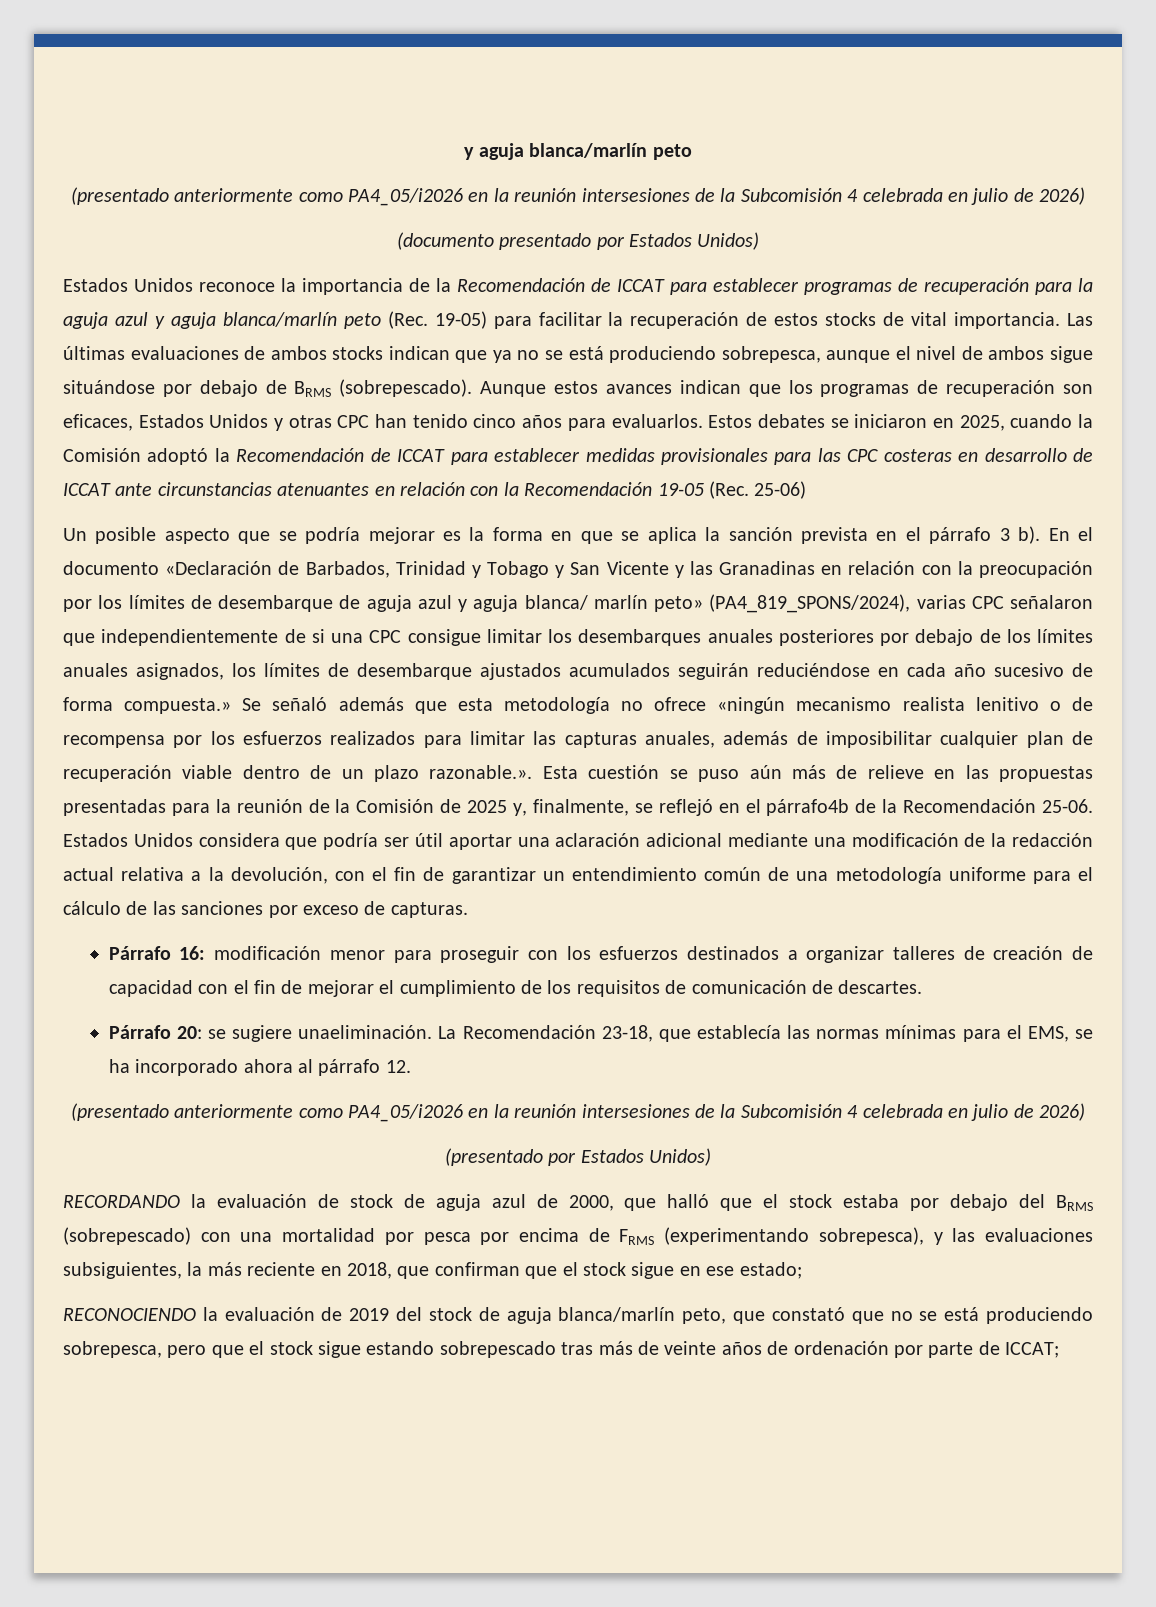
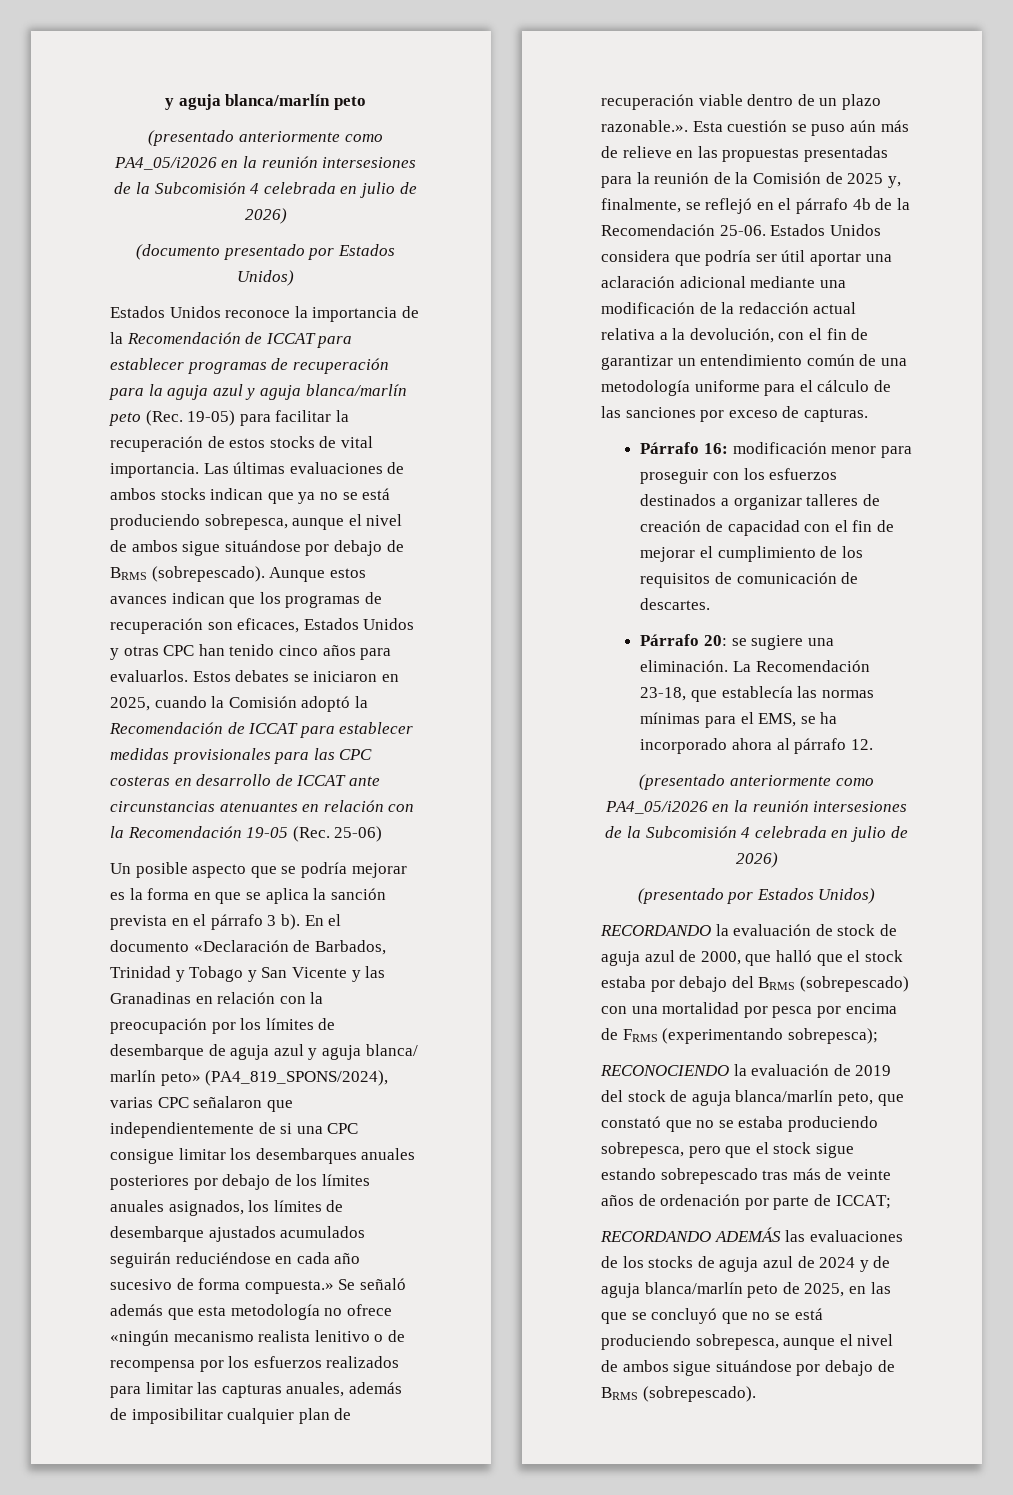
[766,799,850,816] párrafo4b -> [795,198,871,214] párrafo 4b
[298,1025,433,1039] unaeliminación. -> [807,638,834,646] [640,660,729,672] una eliminación.
[818,1227,1093,1245] [63,1262,802,1279] sobrepesca), y las evaluaciones subsiguientes, la más reciente en 2018, que confirman que el stock sigue en ese estado; -> [787,1028,878,1044] sobrepesca);
[944,1307,980,1321] está -> [738,1116,784,1128] estaba
(1060, 1350) none -> [600,1227,903,1242] [601,1256,891,1272] [601,1282,891,1298] [601,1308,823,1324] [601,1334,894,1350] [601,1360,895,1376] [601,1386,756,1402] // RECORDANDO ADEMÁS las evaluaciones de los stocks de aguja azul de 2024 y de aguja blanca/marlín peto de 2025, en las que se concluyó que no se está produciendo sobrepesca, aunque el nivel de ambos sigue situándose por debajo de BRMS (sobrepescado).

